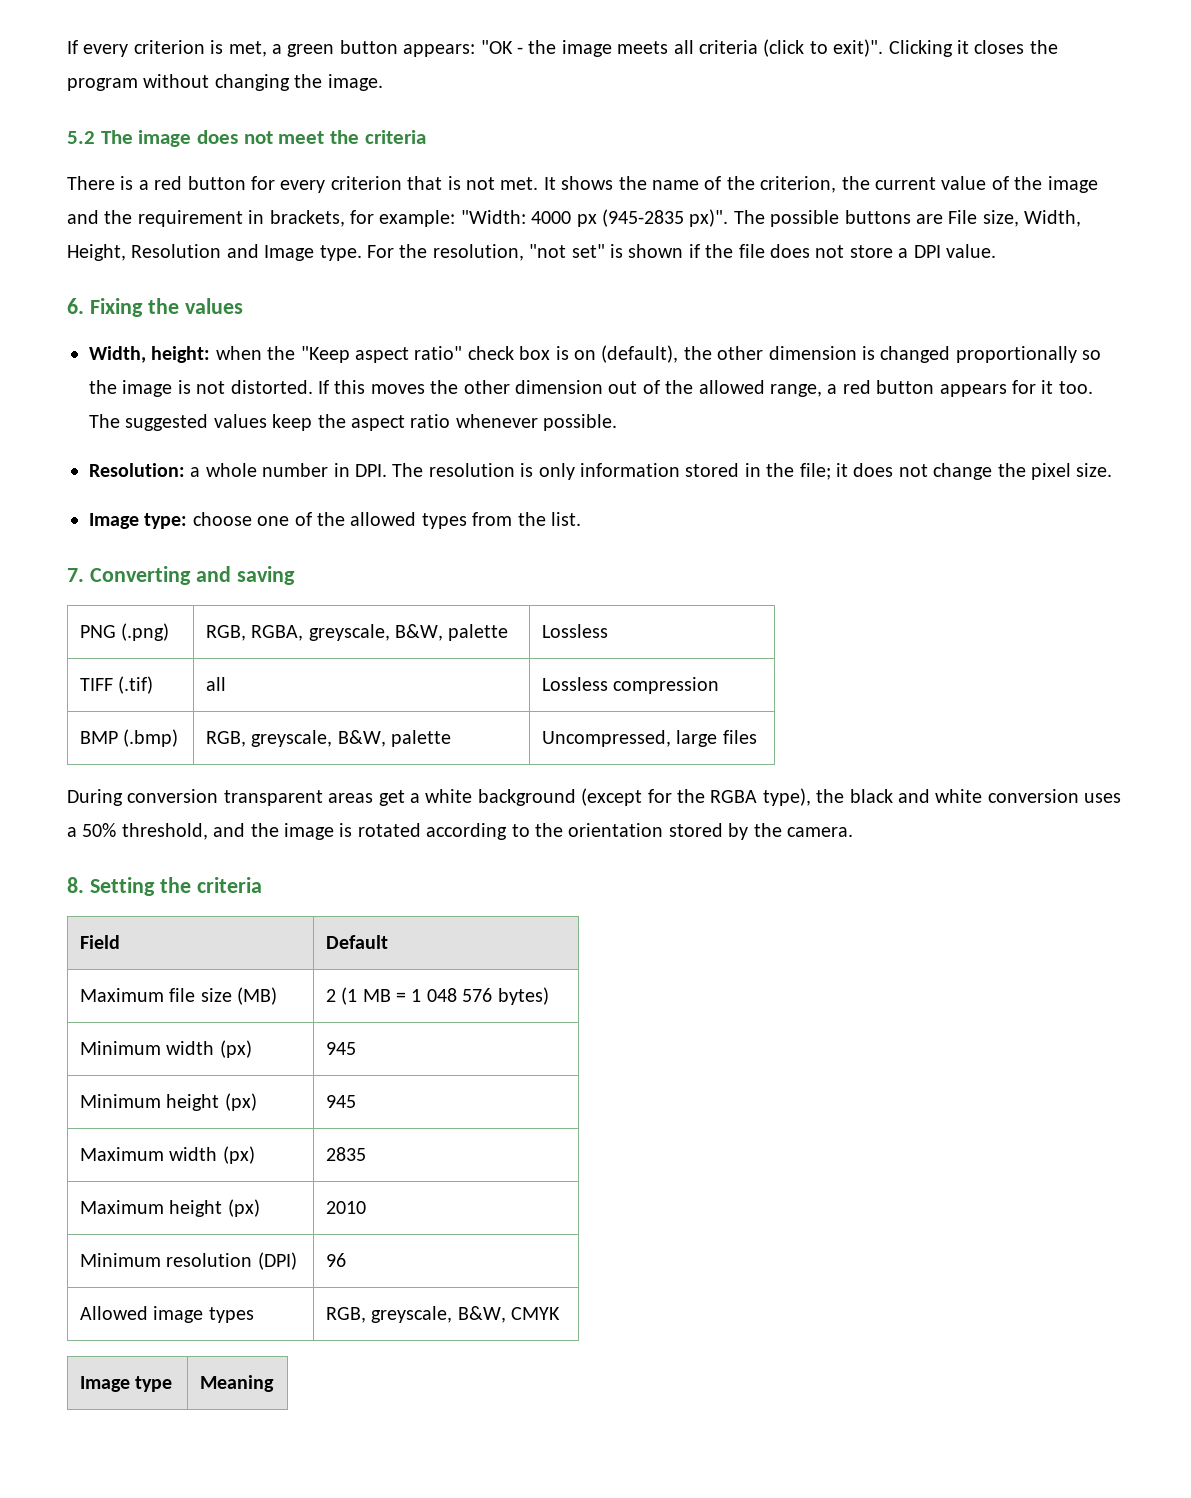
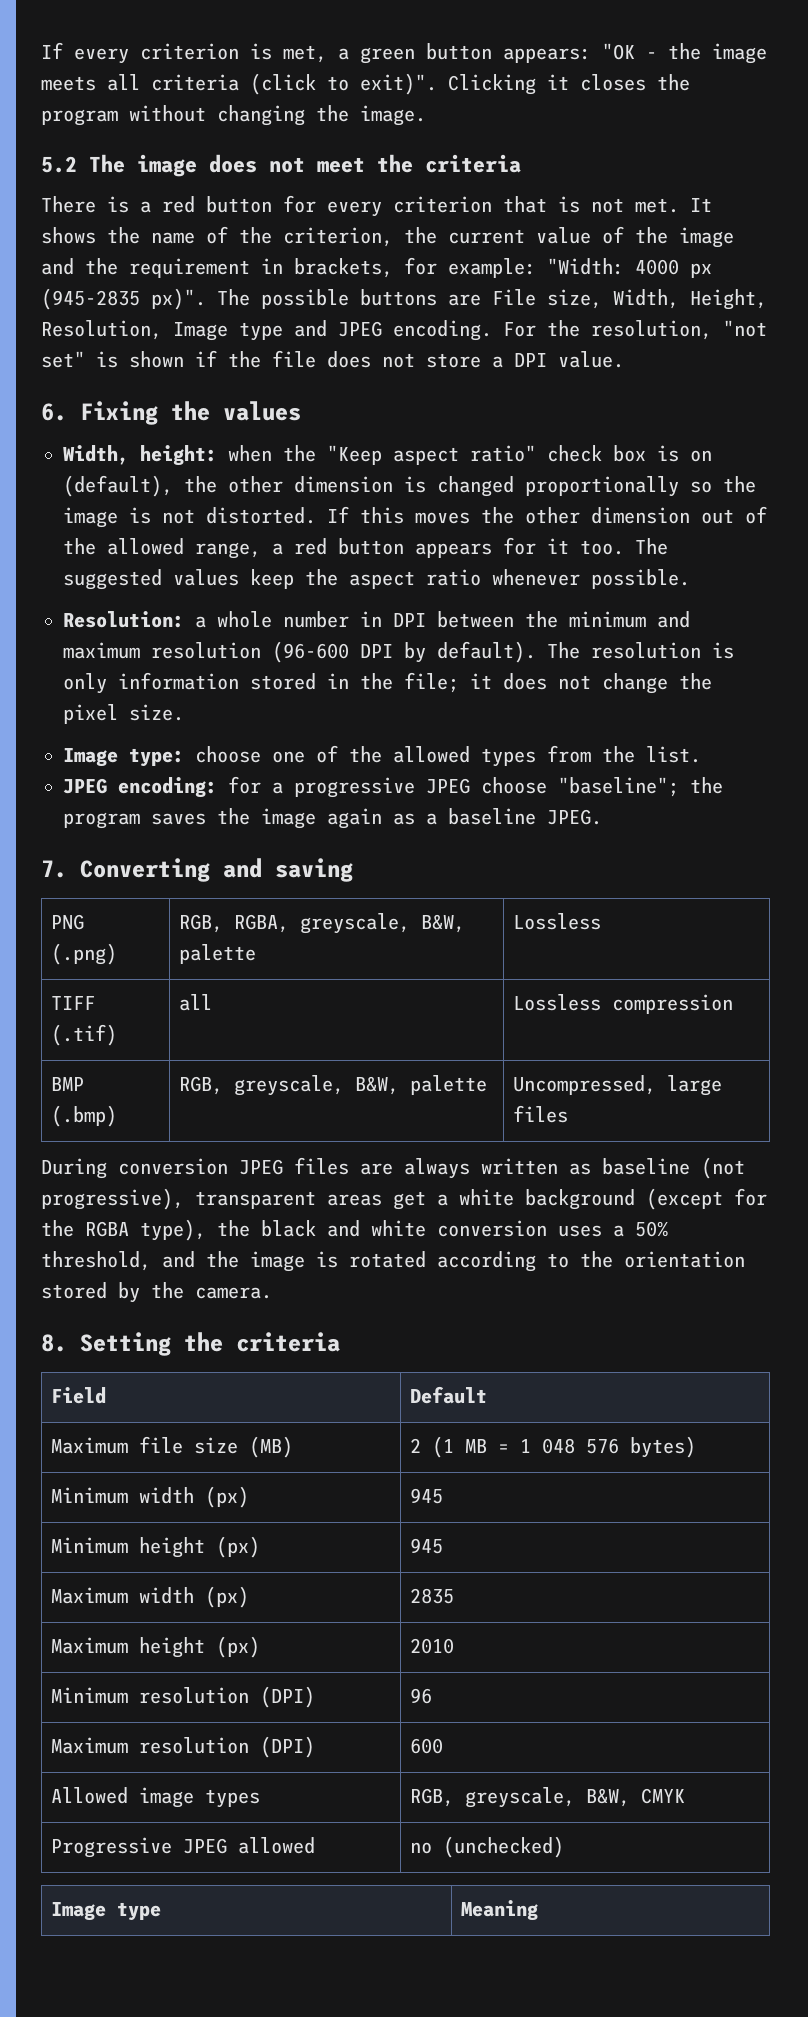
[131,244,362,261] Resolution and Image type. -> [41,320,492,341] Resolution, Image type and JPEG encoding.
[355,464,387,477] DPI. -> [393,611,690,628] [63,641,536,663] DPI between the minimum and maximum resolution (96-600 DPI by default).
(581, 519) none -> [63,776,723,798] [63,808,602,829] // JPEG encoding: for a progressive JPEG choose "baseline"; the program saves the image again as a baseline JPEG.
(219, 796) none -> [239,1157,745,1179] [41,1188,184,1210] JPEG files are always written as baseline (not progressive),
(346, 1260) none -> [50,1736,315,1758] [409,1738,443,1754] // Maximum resolution (DPI) | 600
(561, 1313) none -> [50,1837,315,1858] [409,1836,564,1858] // Progressive JPEG allowed | no (unchecked)

